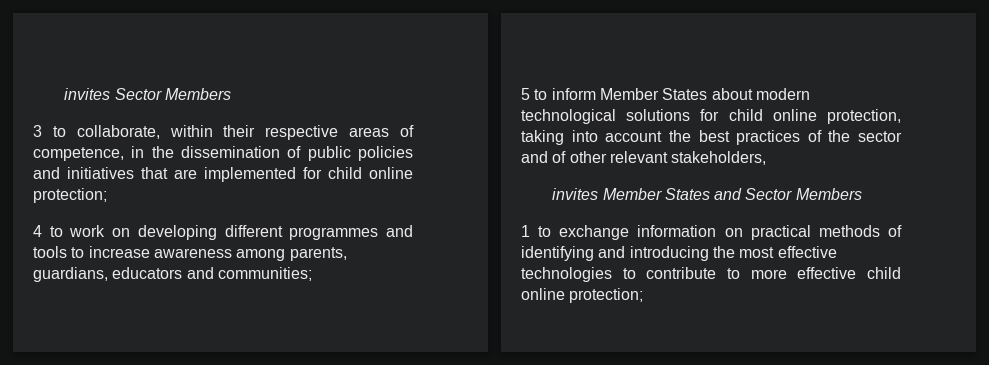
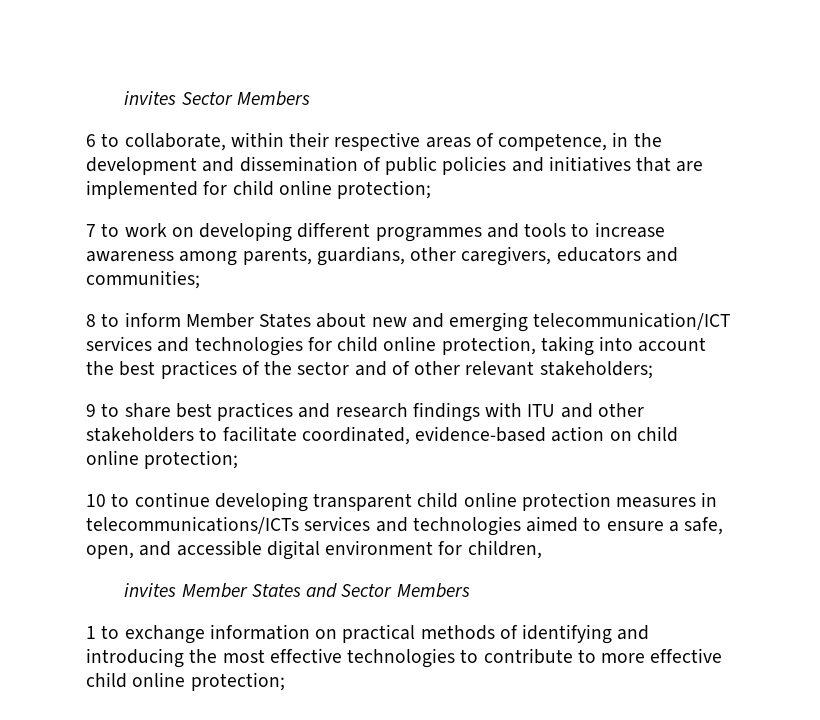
[33,125,42,137] 3 -> [86,134,96,147] 6
(174, 152) none -> [86,157,235,175] development and
[33,225,42,237] 4 -> [86,224,96,237] 7
(108, 274) none -> [410,246,552,266] other caregivers,
[521,88,530,100] 5 -> [86,314,96,327] 8
[755,88,810,100] [521,109,691,124] modern technological solutions -> [371,312,731,332] [86,336,303,356] new and emerging telecommunication/ICT services and technologies
[671,151,767,165] stakeholders, -> [539,361,653,379] [86,402,644,422] [86,426,678,445] [86,450,239,469] [86,492,718,512] [86,516,724,536] [86,540,542,560] stakeholders; // 9 to share best practices and research findings with ITU and other stakeholders to facilitate coordinated, evidence-based action on child online protection; // 10 to continue developing transparent child online protection measures in telecommunications/ICTs services and technologies aimed to ensure a safe, open, and accessible digital environment for children,

